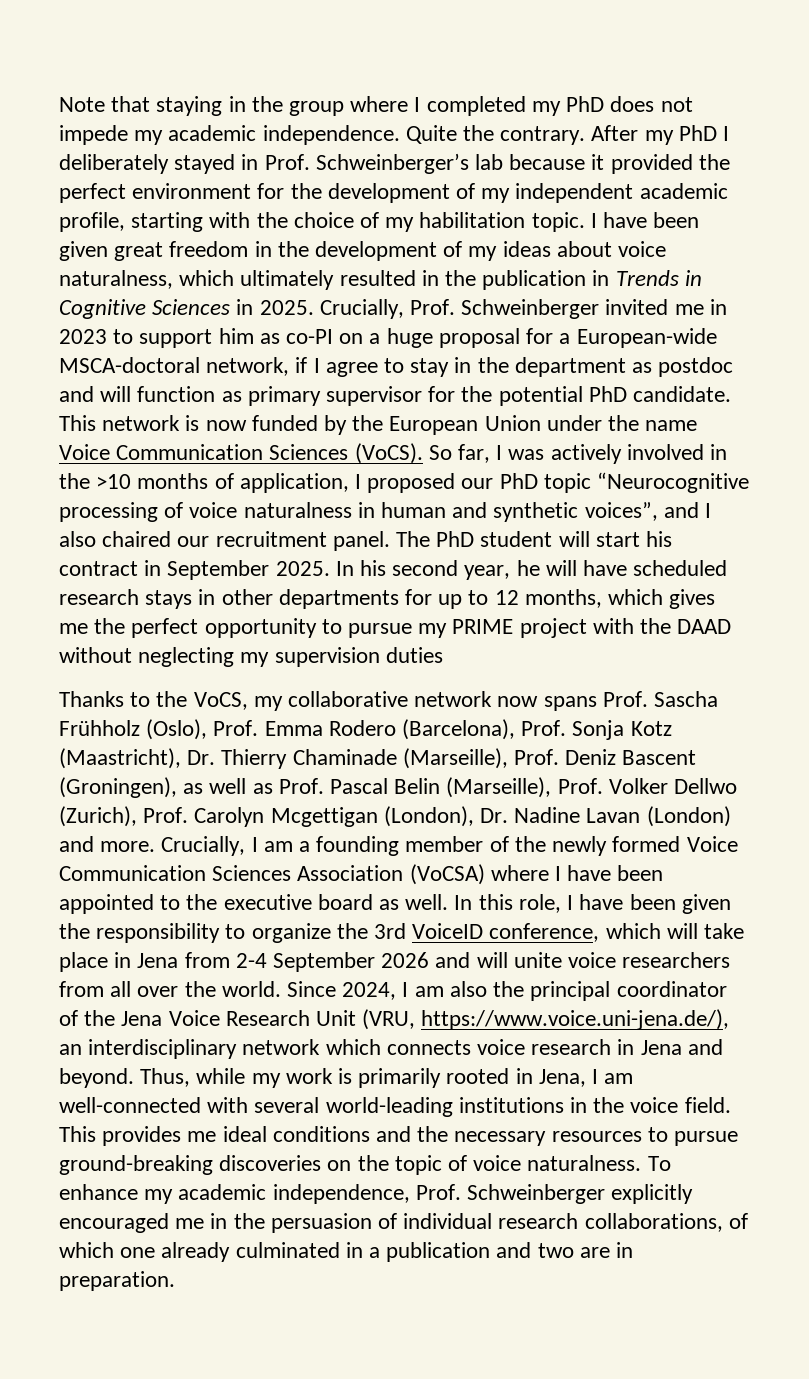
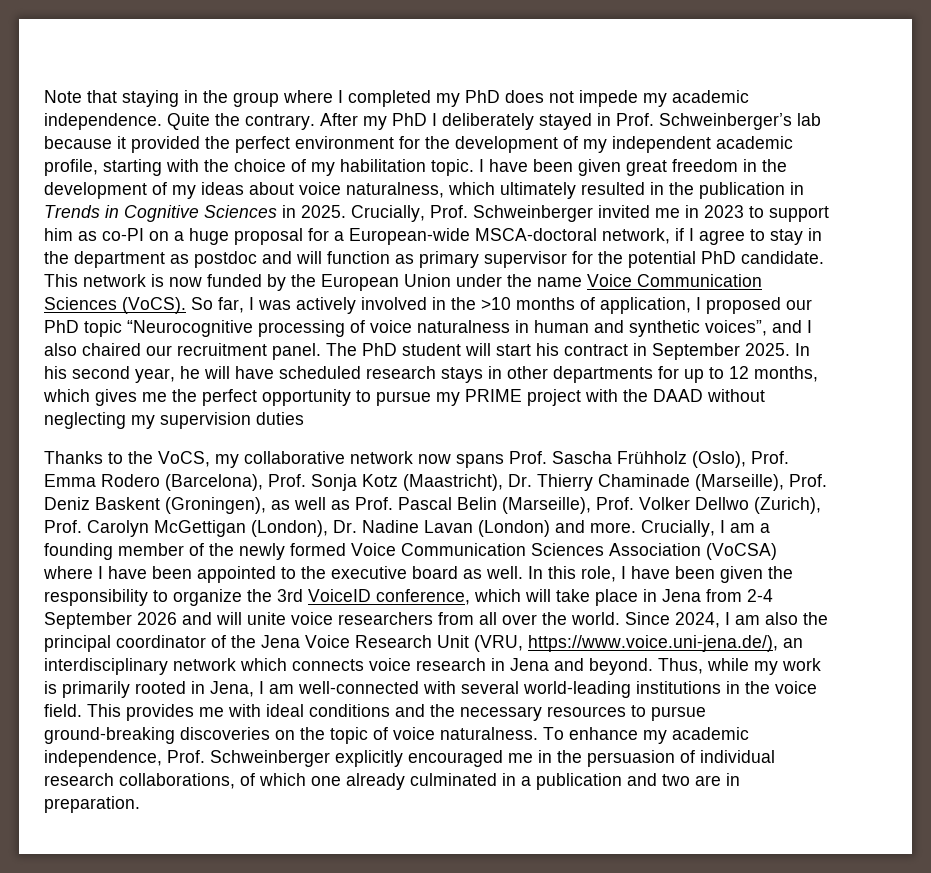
[622,750,697,765] Bascent -> [95,497,160,510] Baskent
[270,807,378,827] Mcgettigan -> [154,520,246,537] McGettigan
(217, 1136) none -> [228,704,261,717] with

